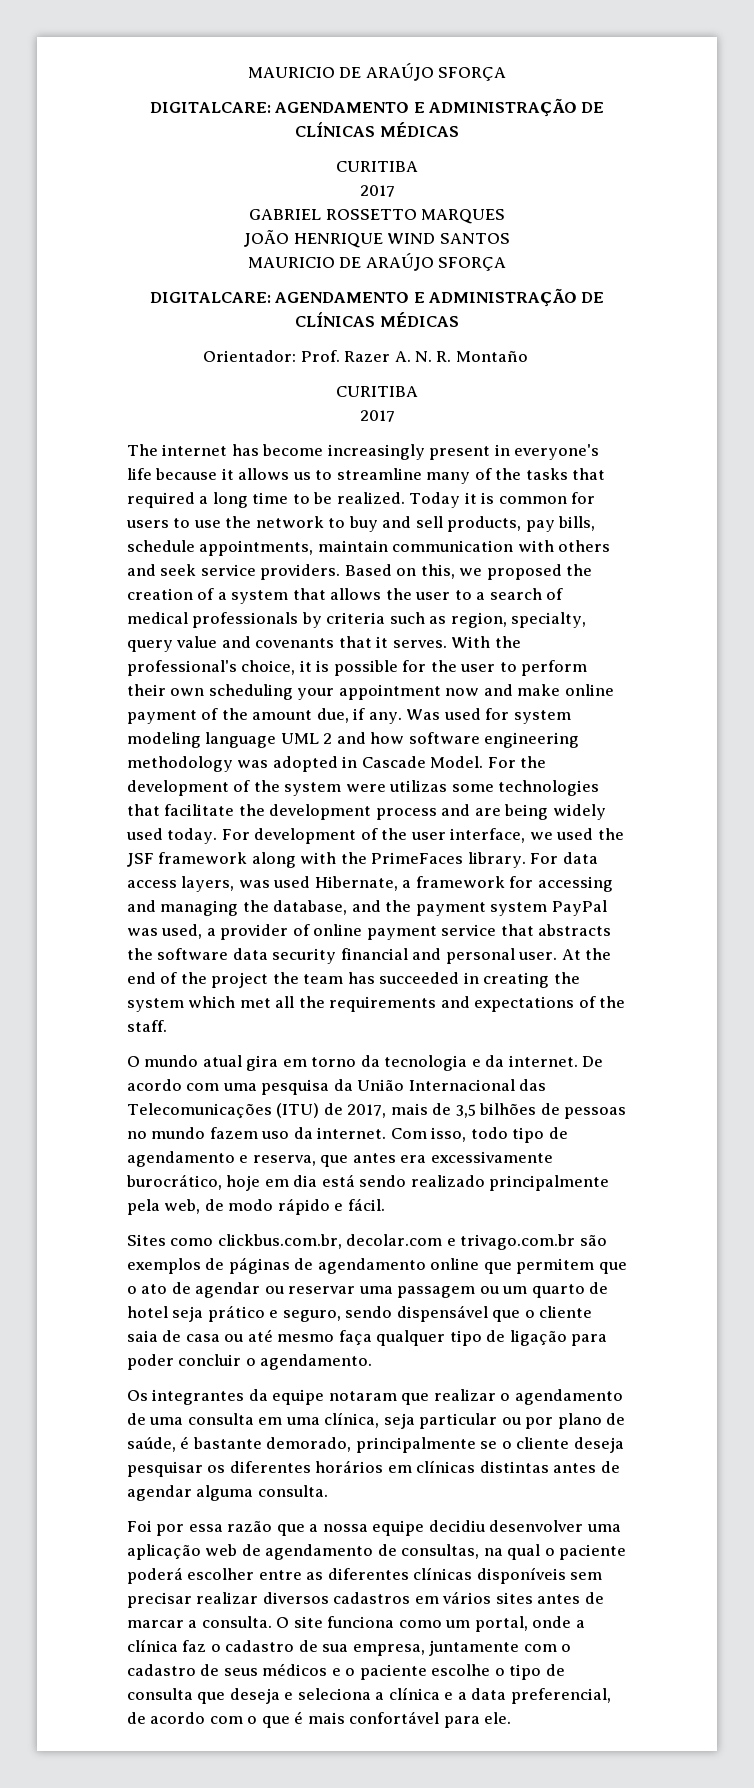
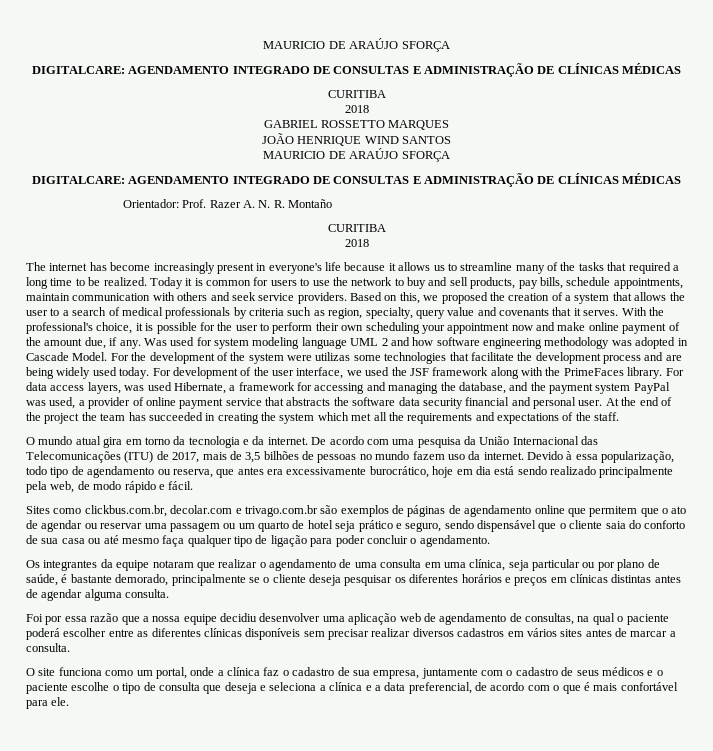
[247,63,507,81] [149,102,410,113] MAURICIO DE ARAÚJO SFORÇA // DIGITALCARE: AGENDAMENTO -> [263,38,450,52] [31,66,410,74] MAURICIO DE ARAÚJO SFORÇA // DIGITALCARE: AGENDAMENTO INTEGRADO DE CONSULTAS
[359,185,395,197] 2017 -> [344,105,369,113] 2018
(410, 297) none -> [232,176,410,184] INTEGRADO DE CONSULTAS
[359,410,395,422] 2017 -> [344,239,369,247] 2018
[390,1127,467,1142] Com isso, -> [527,451,675,463] Devido à essa popularização,
[239,1155,249,1163] e -> [157,469,171,475] ou
[162,1330,182,1342] de -> [628,520,686,529] [26,535,59,544] do conforto de sua
(384, 1466) none -> [504,577,548,586] e preços
(272, 1622) none -> (70, 647) //

